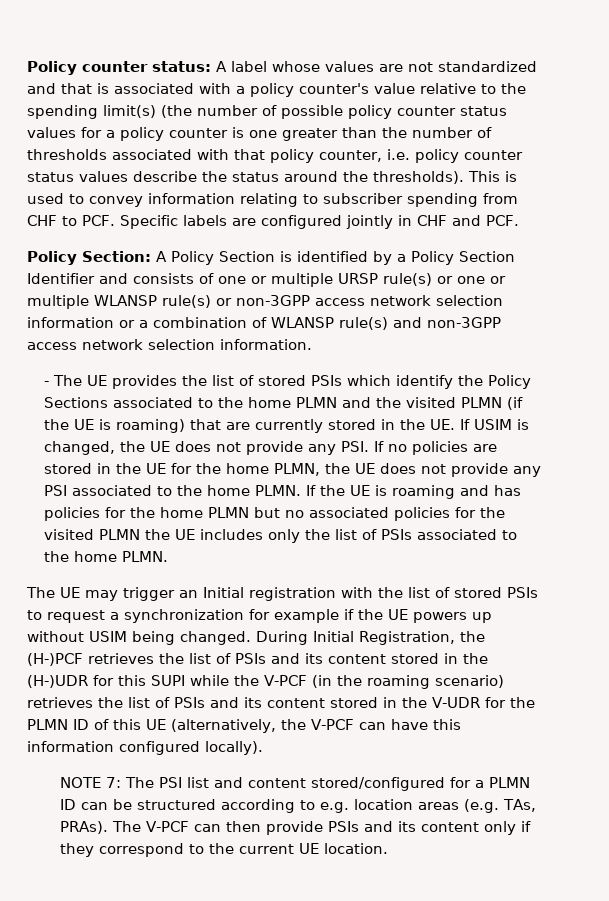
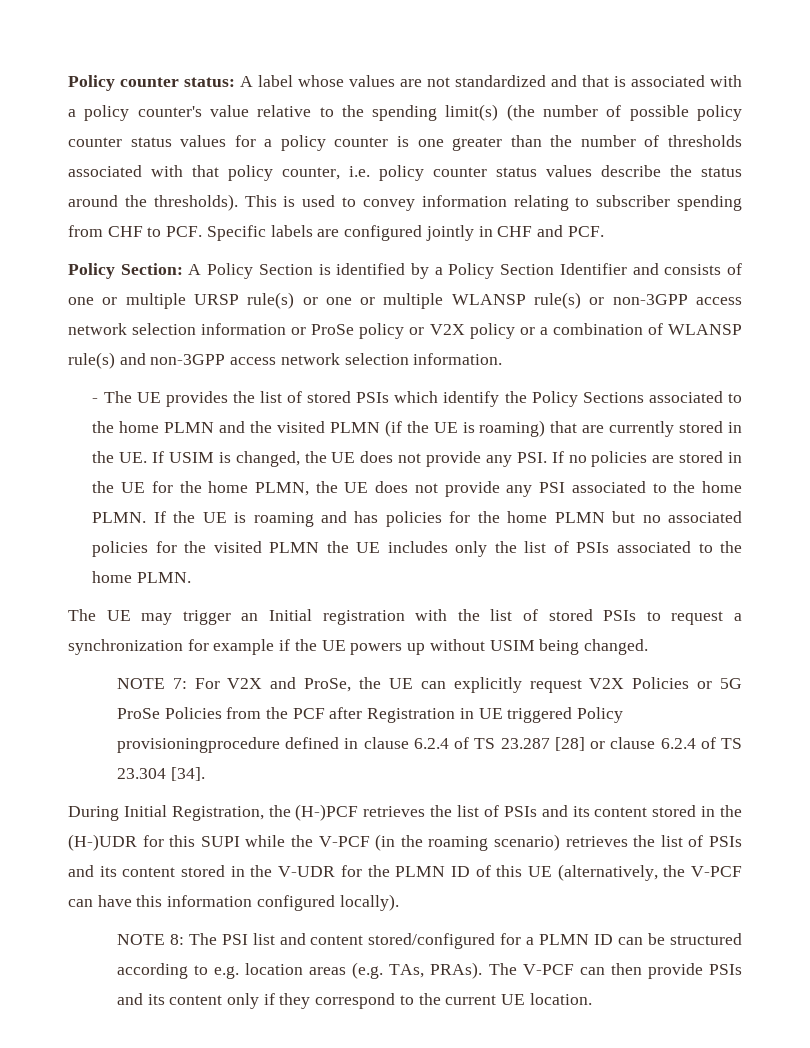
(135, 324) none -> [311,323,535,339] ProSe policy or V2X policy or
(251, 638) none -> [116,677,743,693] [116,707,624,723] [116,737,743,753] [116,767,205,781] // NOTE 7: For V2X and ProSe, the UE can explicitly request V2X Policies or 5G ProSe Policies from the PCF after Registration in UE triggered Policy provisioningprocedure defined in clause 6.2.4 of TS 23.287 [28] or clause 6.2.4 of TS 23.304 [34]. //
[106,777,122,788] 7: -> [169,934,184,945] 8:

